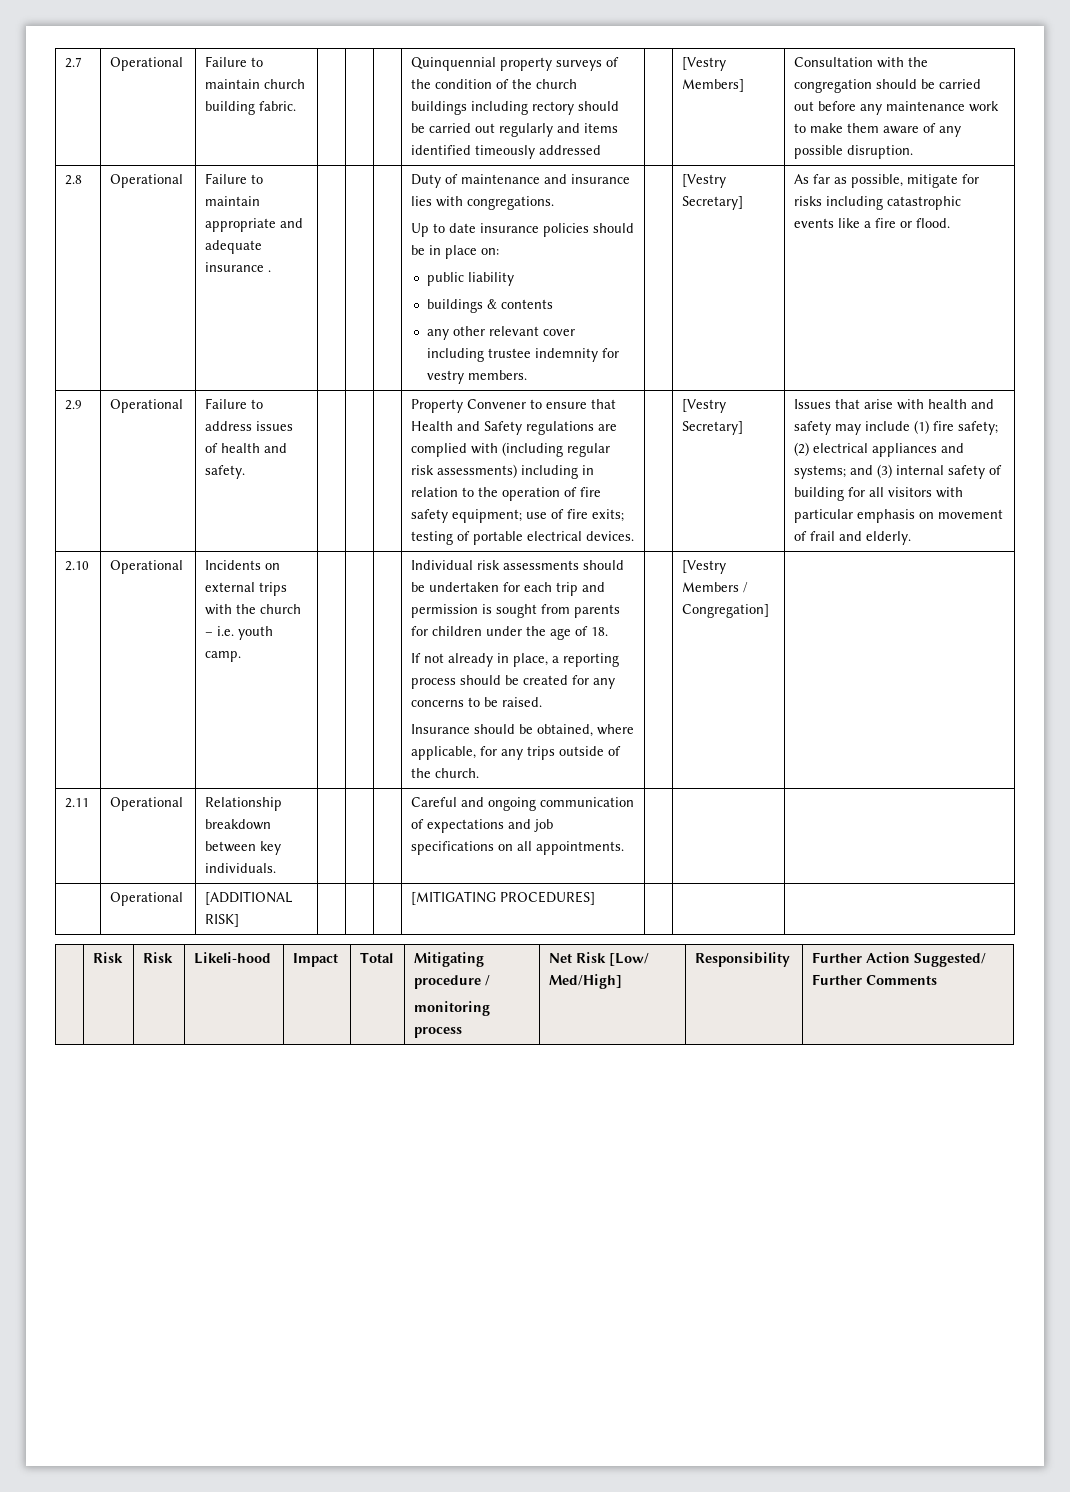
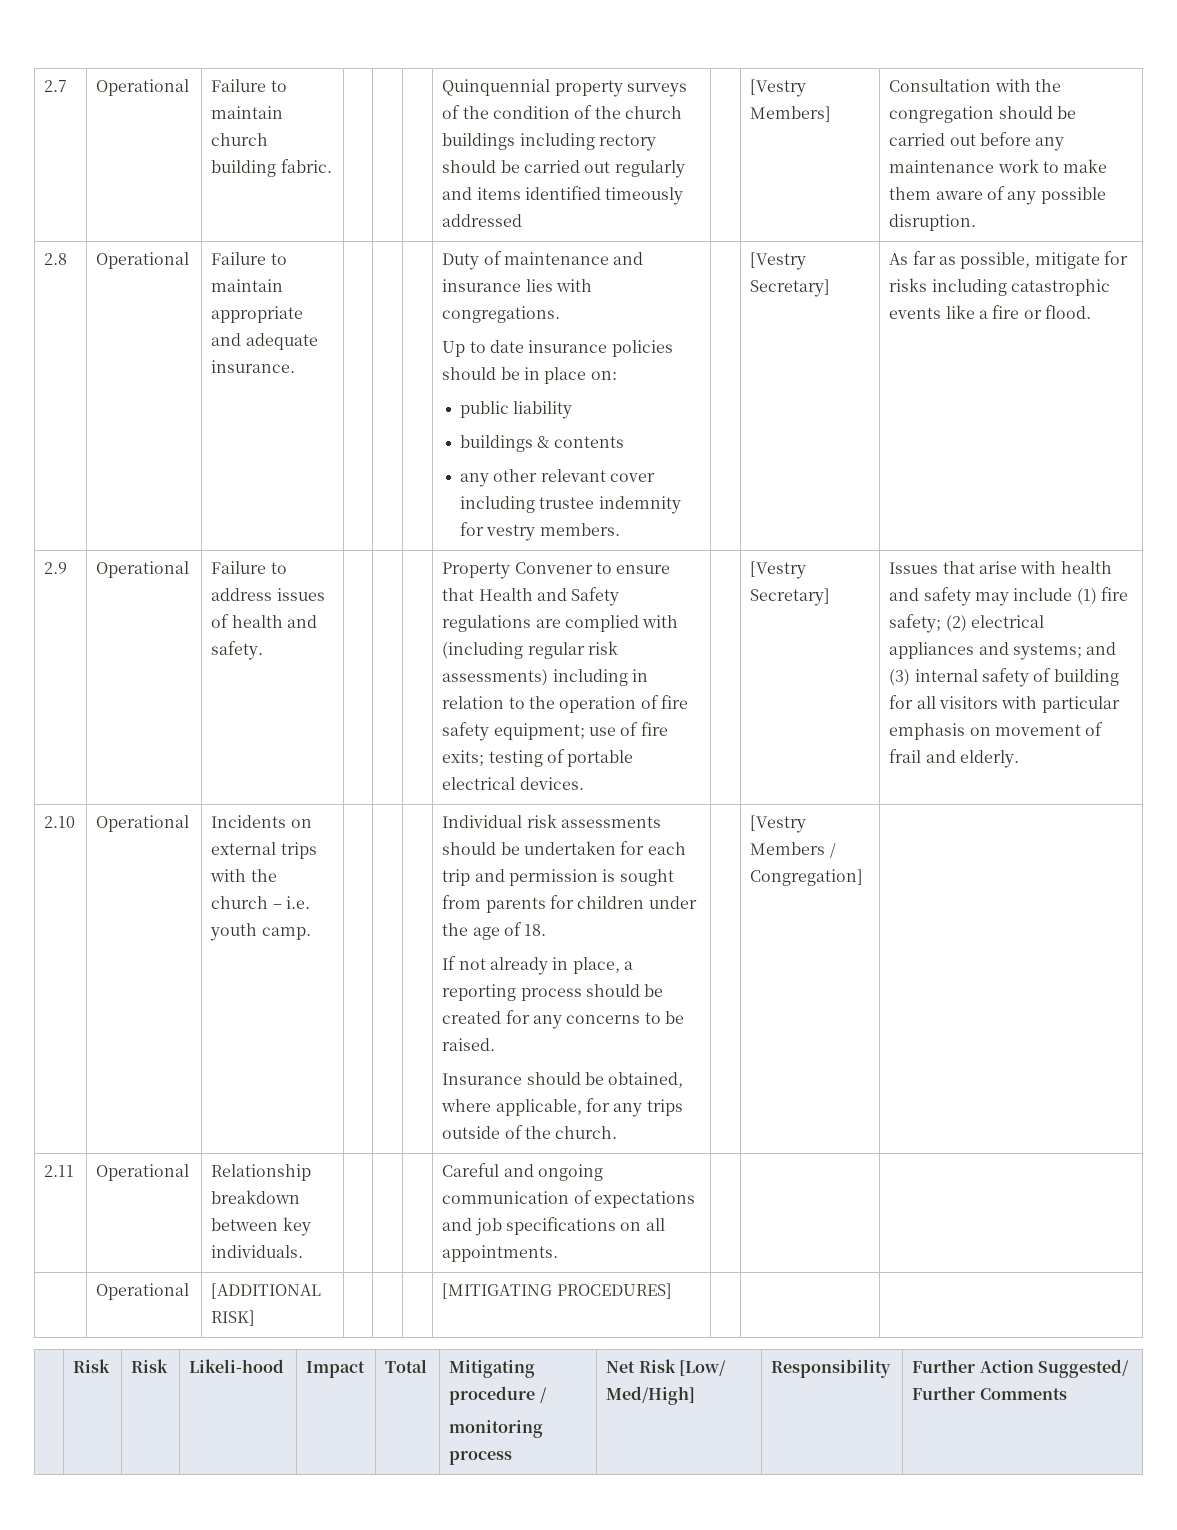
[205,262,272,272] insurance . -> [211,360,296,373] insurance.

